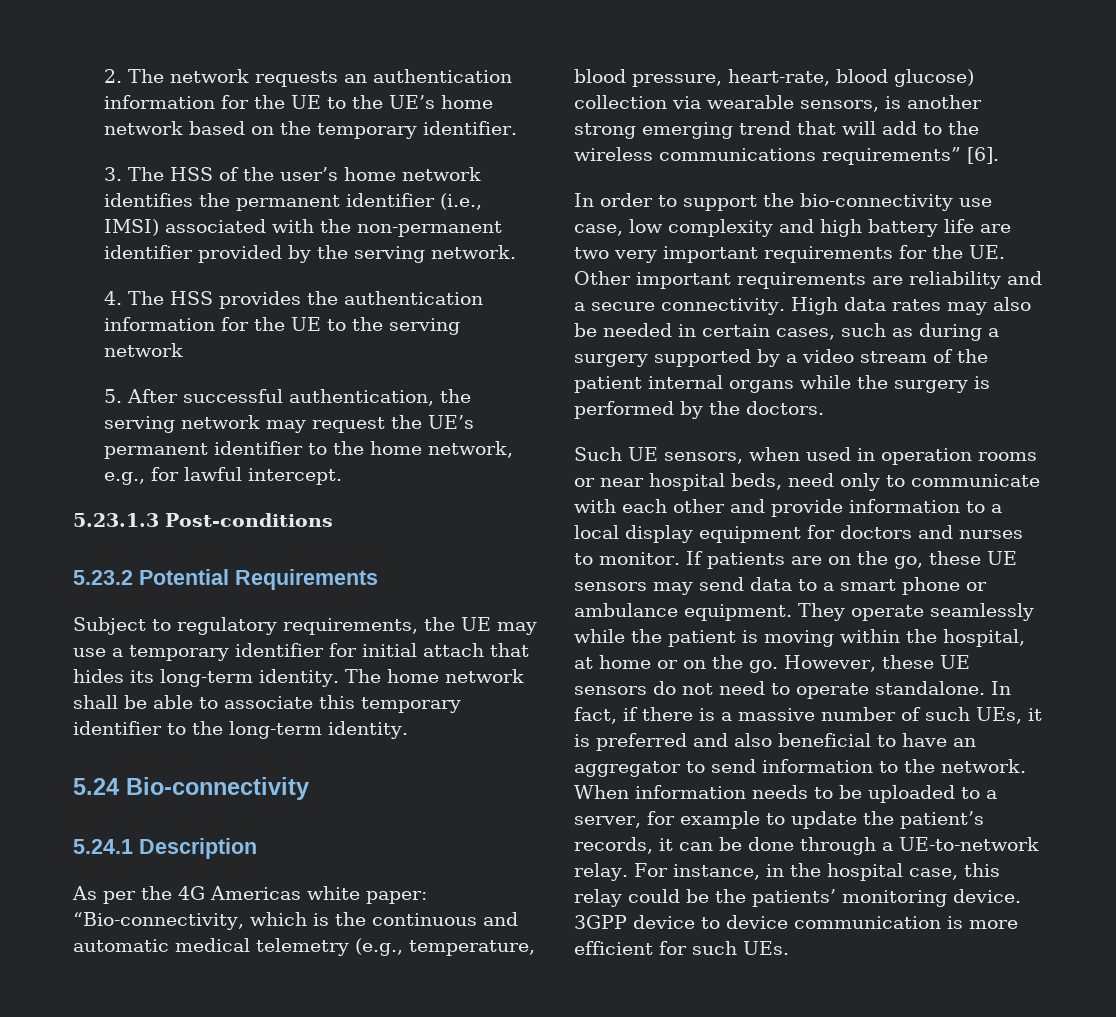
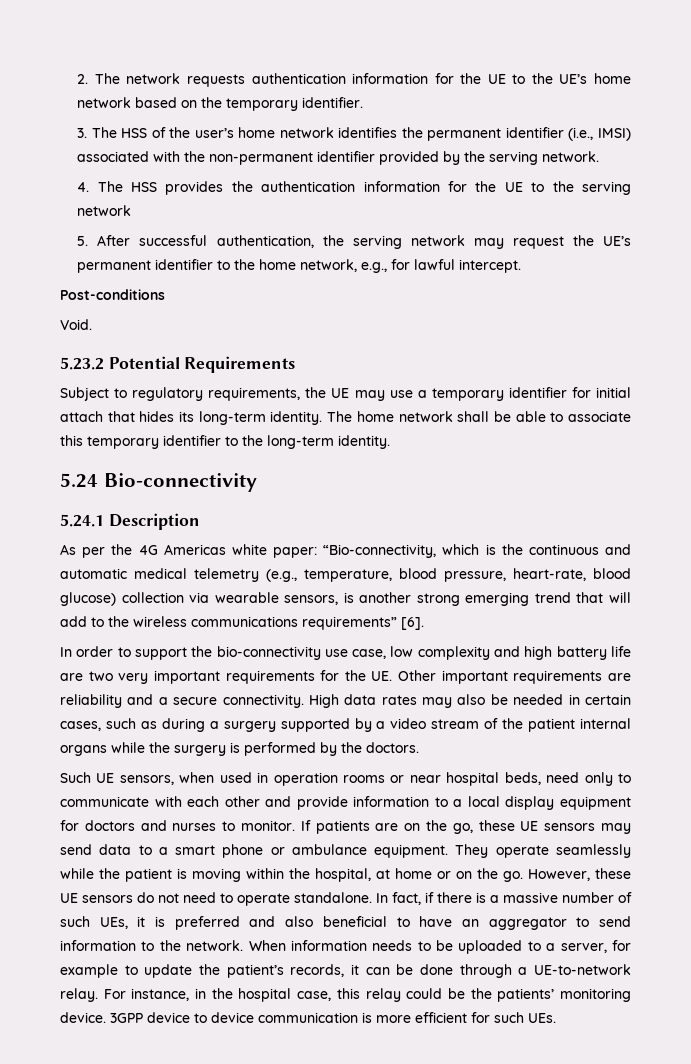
[343,74,367,83] an -> (245, 80) none
[73,513,159,527] 5.23.1.3 -> (522, 266) none
(333, 520) none -> [60,319,92,330] // Void.

